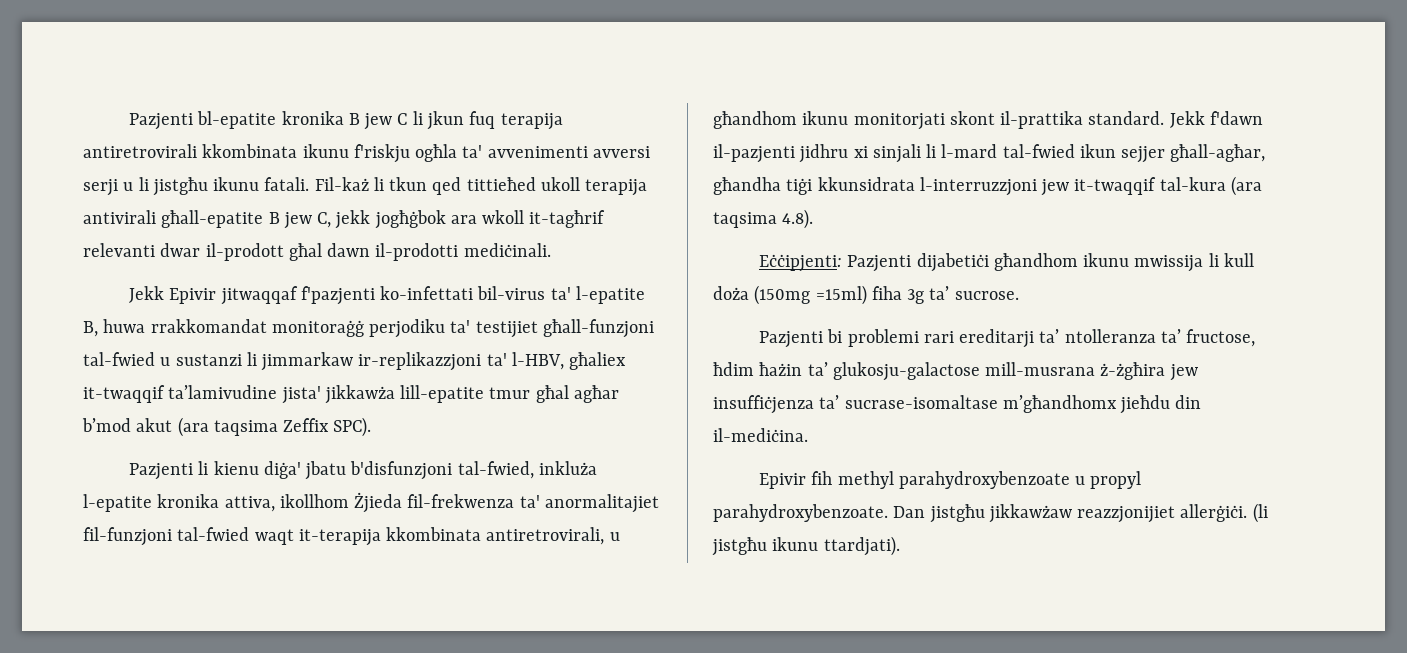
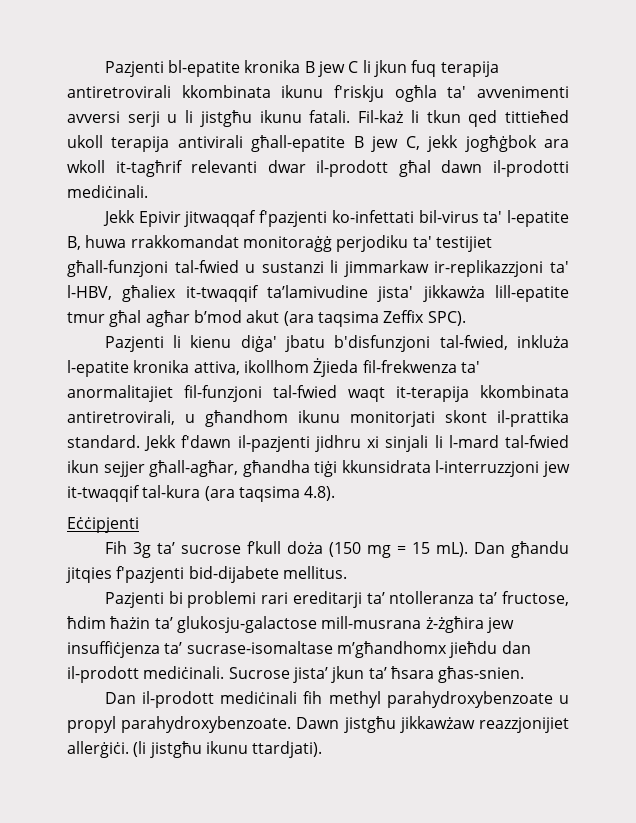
[759,253,1255,272] [713,285,1019,305] Eċċipjenti: Pazjenti dijabetiċi għandhom ikunu mwissija li kull doża (150mg =15ml) fiha 3g ta’ sucrose. -> [67,517,139,533] [104,541,569,558] [66,566,347,583] Eċċipjenti // Fih 3g ta’ sucrose f’kull doża (150 mg = 15 mL). Dan għandu jitqies f'pazjenti bid-dijabete mellitus.
[1175,395,1202,409] [713,428,808,442] [759,473,807,489] din il-mediċina. // Epivir -> [501,641,531,654] [67,666,525,683] [104,691,298,708] dan il-prodott mediċinali. Sucrose jista’ jkun ta’ ħsara għas-snien. // Dan il-prodott mediċinali
[893,506,926,518] Dan -> [296,717,340,729] Dawn

